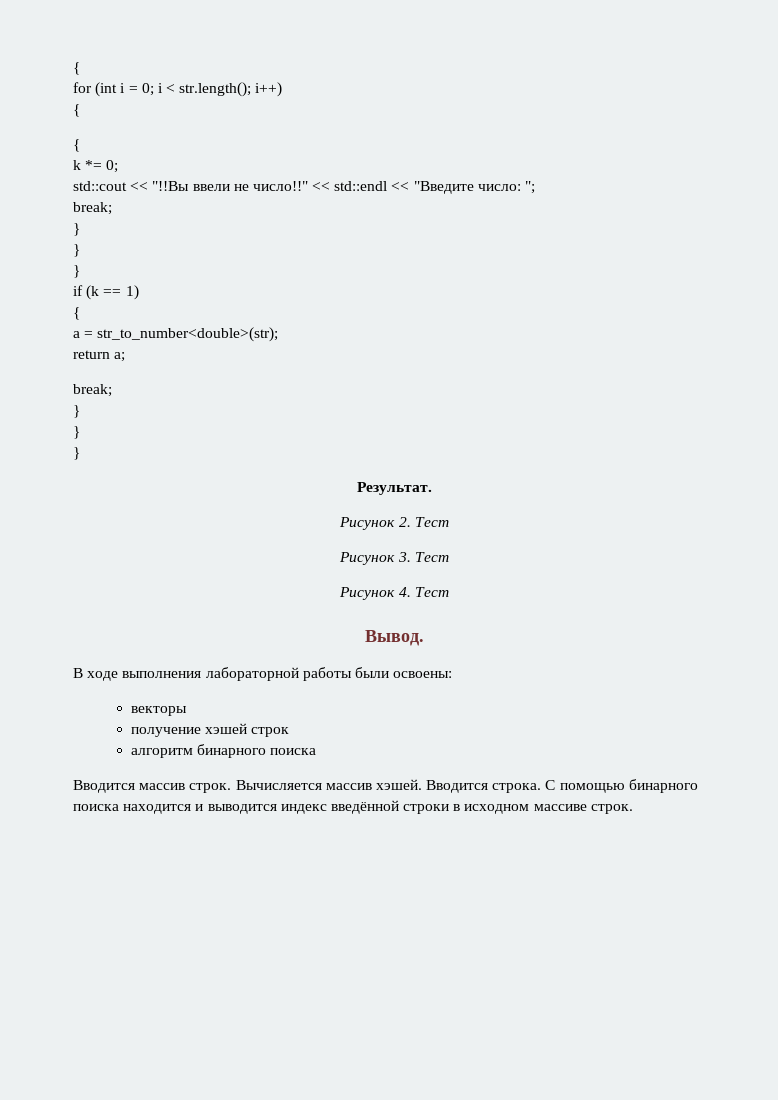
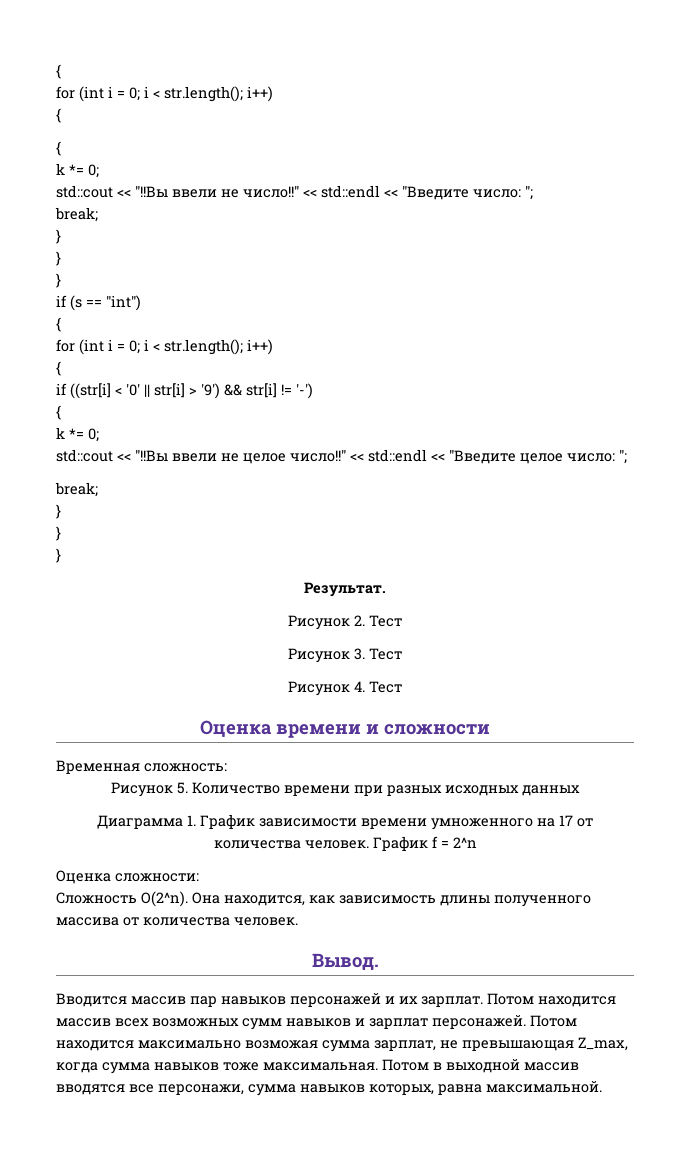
[86,285,139,300] [73,307,80,320] [73,327,279,342] [73,350,126,362] (k == 1) // { // a = str_to_number<double>(str); // return a; -> [70,295,141,311] [56,317,61,332] [56,339,273,355] [56,361,61,376] [56,383,313,399] [56,405,61,420] [56,427,99,442] [56,449,627,464] (s == "int") // { // for (int i = 0; i < str.length(); i++) // { // if ((str[i] < '0' || str[i] > '9') && str[i] != '-') // { // k *= 0; // std::cout << "!!Вы ввели не целое число!!" << std::endl << "Введитe целое число: ";
[365,630,424,646] [73,667,453,681] [130,706,187,716] [130,723,290,737] [130,744,317,758] [73,779,698,793] [73,800,633,814] Вывод. // В ходе выполнения лабораторной работы были освоены: // векторы // получение хэшей строк // алгоритм бинарного поиска // Вводится массив строк. Вычисляется массив хэшей. Вводится строка. С помощью бинарного поиска находится и выводится индекс введённой строки в исходном массиве строк. -> [200,720,490,738] [56,760,227,774] [111,782,580,797] [97,814,593,830] [213,836,477,851] [56,870,199,884] [56,891,591,907] [56,917,298,926] [311,953,379,970] [56,993,616,1007] [56,1015,577,1030] [56,1037,628,1052] [56,1059,579,1074] [56,1081,602,1096] Оценка времени и сложности // Временная сложность: // Рисунок 5. Количество времени при разных исходных данных // Диаграмма 1. График зависимости времени умноженного на 17 от количества человек. График f = 2^n // Оценка сложности: // Сложность O(2^n). Она находится, как зависимость длины полученного массива от количества человек. // Вывод. // Вводится массив пар навыков персонажей и их зарплат. Потом находится массив всех возможных сумм навыков и зарплат персонажей. Потом находится максимально возможая сумма зарплат, не превышающая Z_max, когда сумма навыков тоже максимальная. Потом в выходной массив вводятся все персонажи, сумма навыков которых, равна максимальной.

